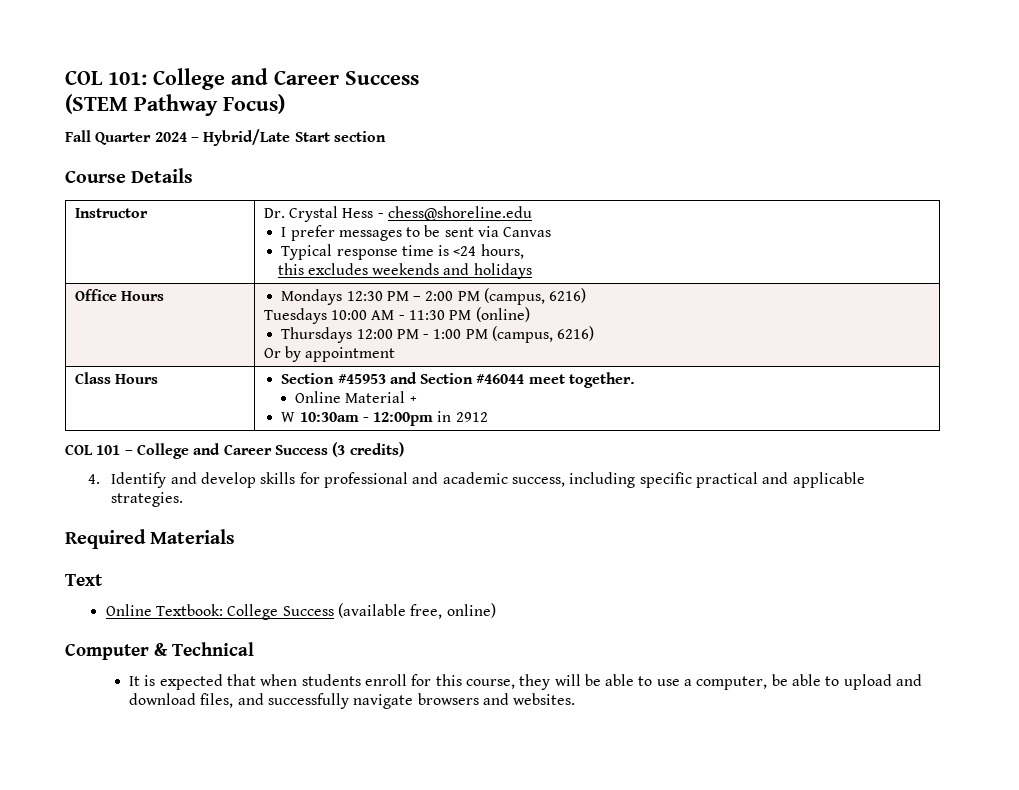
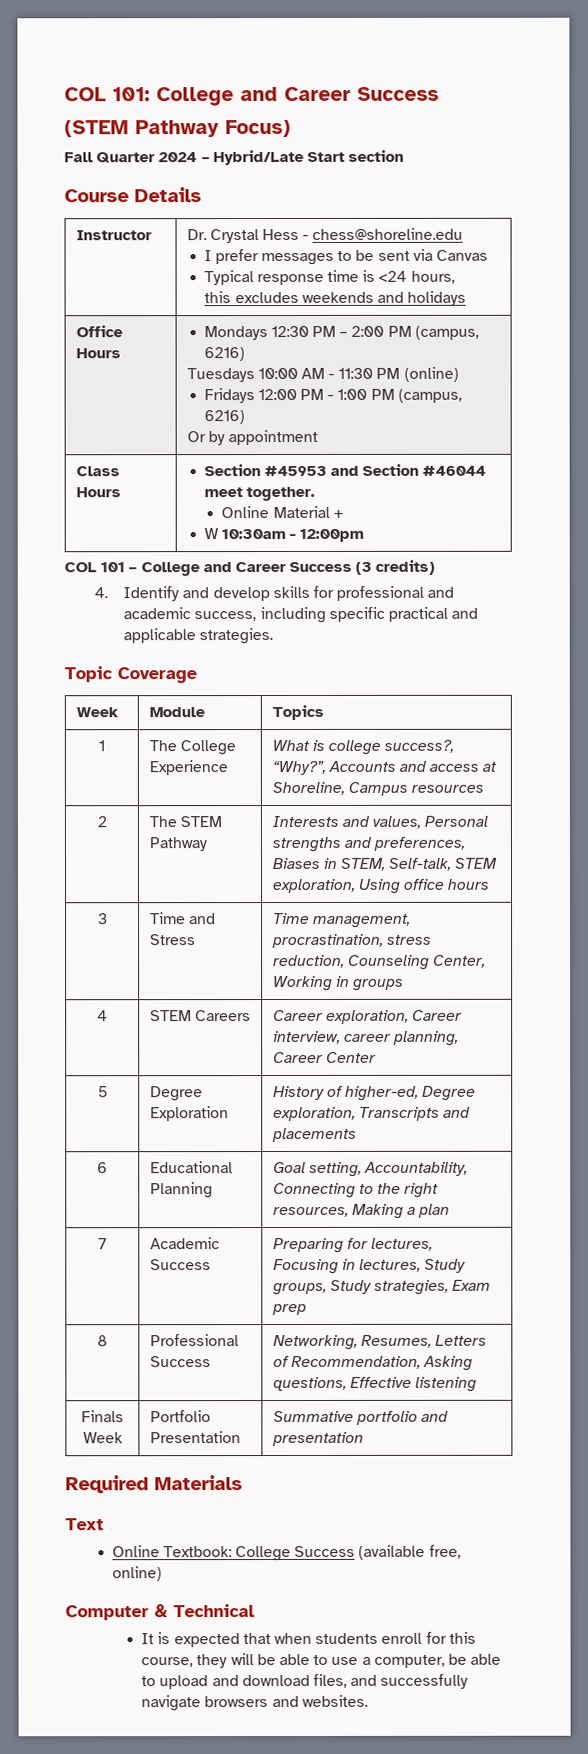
[281,327,353,343] Thursdays -> [203,388,255,404] Fridays
[437,411,488,422] in 2912 -> (365, 535) none
(184, 499) none -> [64,666,197,684] [75,707,119,718] [148,707,205,718] [271,704,324,721] [98,740,105,752] [148,740,236,756] [148,760,228,776] [271,739,455,755] [271,760,498,776] [271,781,484,796] [96,816,107,828] [148,816,222,828] [148,837,207,852] [271,815,489,829] [271,836,465,853] [271,857,498,871] [272,878,491,894] [97,913,108,925] [149,912,216,925] [149,934,196,946] [272,912,411,928] [271,933,432,949] [272,954,486,970] [272,975,404,992] [97,1010,108,1022] [149,1010,251,1022] [272,1009,463,1024] [272,1030,459,1046] [272,1051,377,1064] [97,1086,108,1098] [149,1086,203,1102] [149,1106,229,1122] [272,1085,477,1101] [272,1106,471,1122] [271,1127,357,1143] [97,1162,108,1174] [149,1161,233,1174] [149,1182,213,1199] [272,1161,468,1177] [272,1182,440,1199] [272,1203,451,1219] [98,1238,107,1250] [149,1237,220,1250] [149,1259,211,1271] [272,1237,433,1254] [272,1258,467,1275] [271,1279,492,1296] [271,1303,307,1316] [97,1335,108,1347] [149,1334,239,1347] [149,1356,211,1368] [272,1334,487,1351] [272,1355,473,1371] [272,1376,477,1392] [81,1410,124,1423] [82,1432,123,1444] [149,1410,211,1423] [149,1431,241,1444] [272,1410,449,1425] [271,1431,364,1447] // Topic Coverage // Week | Module | Topics // 1 | The College Experience | What is college success?, “Why?”, Accounts and access at Shoreline, Campus resources // 2 | The STEM Pathway | Interests and values, Personal strengths and preferences, Biases in STEM, Self-talk, STEM exploration, Using office hours // 3 | Time and Stress | Time management, procrastination, stress reduction, Counseling Center, Working in groups // 4 | STEM Careers | Career exploration, Career interview, career planning, Career Center // 5 | Degree Exploration | History of higher-ed, Degree exploration, Transcripts and placements // 6 | Educational Planning | Goal setting, Accountability, Connecting to the right resources, Making a plan // 7 | Academic Success | Preparing for lectures, Focusing in lectures, Study groups, Study strategies, Exam prep // 8 | Professional Success | Networking, Resumes, Letters of Recommendation, Asking questions, Effective listening // Finals Week | Portfolio Presentation | Summative portfolio and presentation

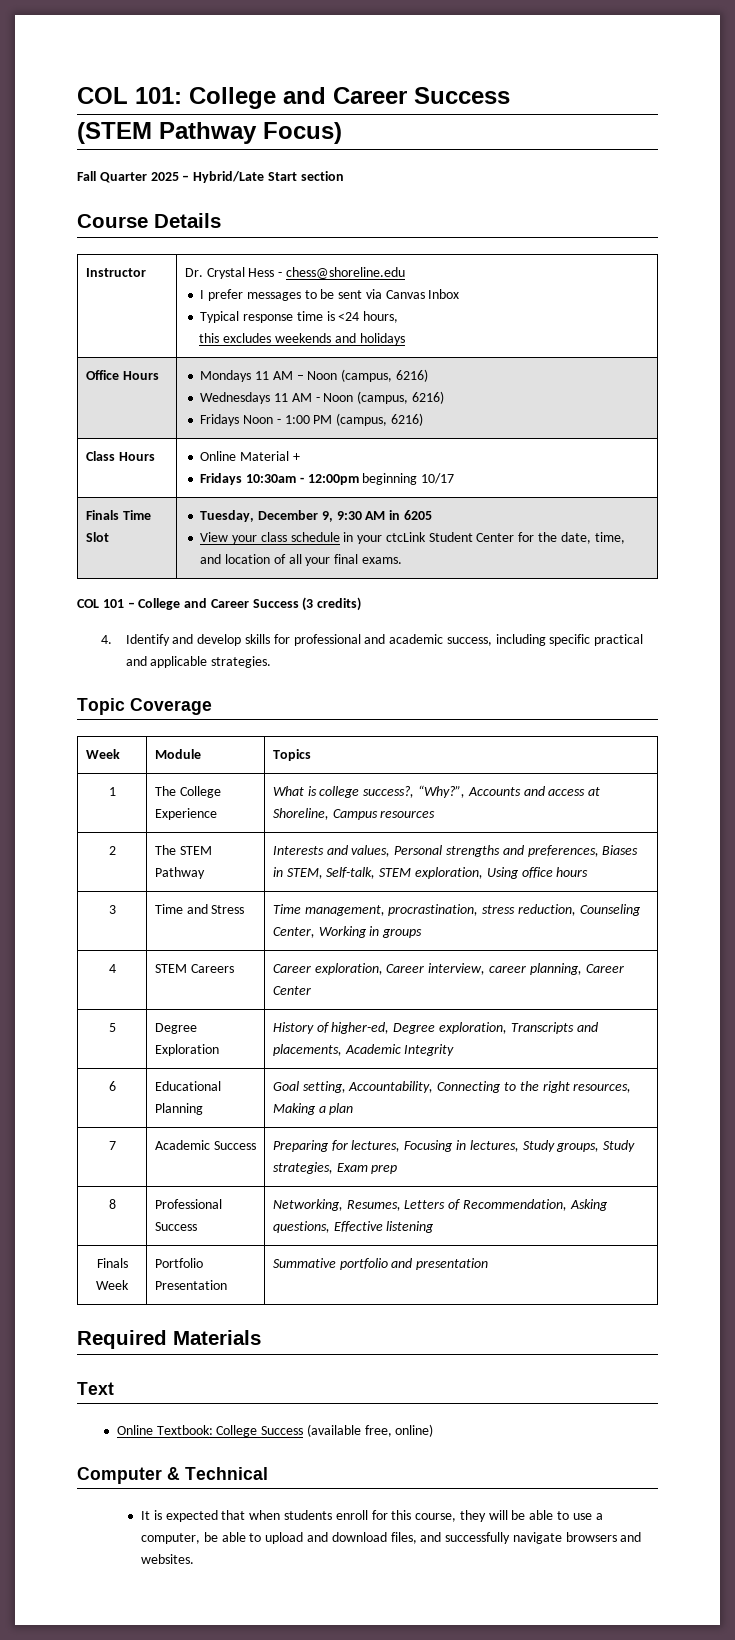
[158,152,198,163] 2024 -> [150,172,179,181] 2025
(488, 255) none -> [428,289,460,299] Inbox
[270,325,479,340] [203,347,245,362] [186,366,459,383] [203,388,324,404] 12:30 PM – 2:00 PM (campus, 6216) // Tuesdays 10:00 AM - 11:30 PM (online) // Fridays 12:00 PM -> [255,369,428,382] [200,391,444,404] [200,414,274,426] 11 AM – Noon (campus, 6216) // Wednesdays 11 AM - Noon (campus, 6216) // Fridays Noon
[186,429,318,446] // Or by appointment -> (423, 419) none
[203,463,487,477] [203,486,315,502] Section #45953 and Section #46044 meet together. // -> (155, 456) none
[203,528,219,540] W -> [200,473,243,485] Fridays
(365, 535) none -> [362,473,455,485] [85,510,151,520] [85,532,109,542] [200,510,432,522] [200,532,625,544] [200,554,402,566] beginning 10/17 // Finals Time Slot | Tuesday, December 9, 9:30 AM in 6205 // View your class schedule in your ctcLink Student Center for the date, time, and location of all your final exams.
[271,1127,357,1143] placements -> [272,1044,455,1056] placements, Academic Integrity

